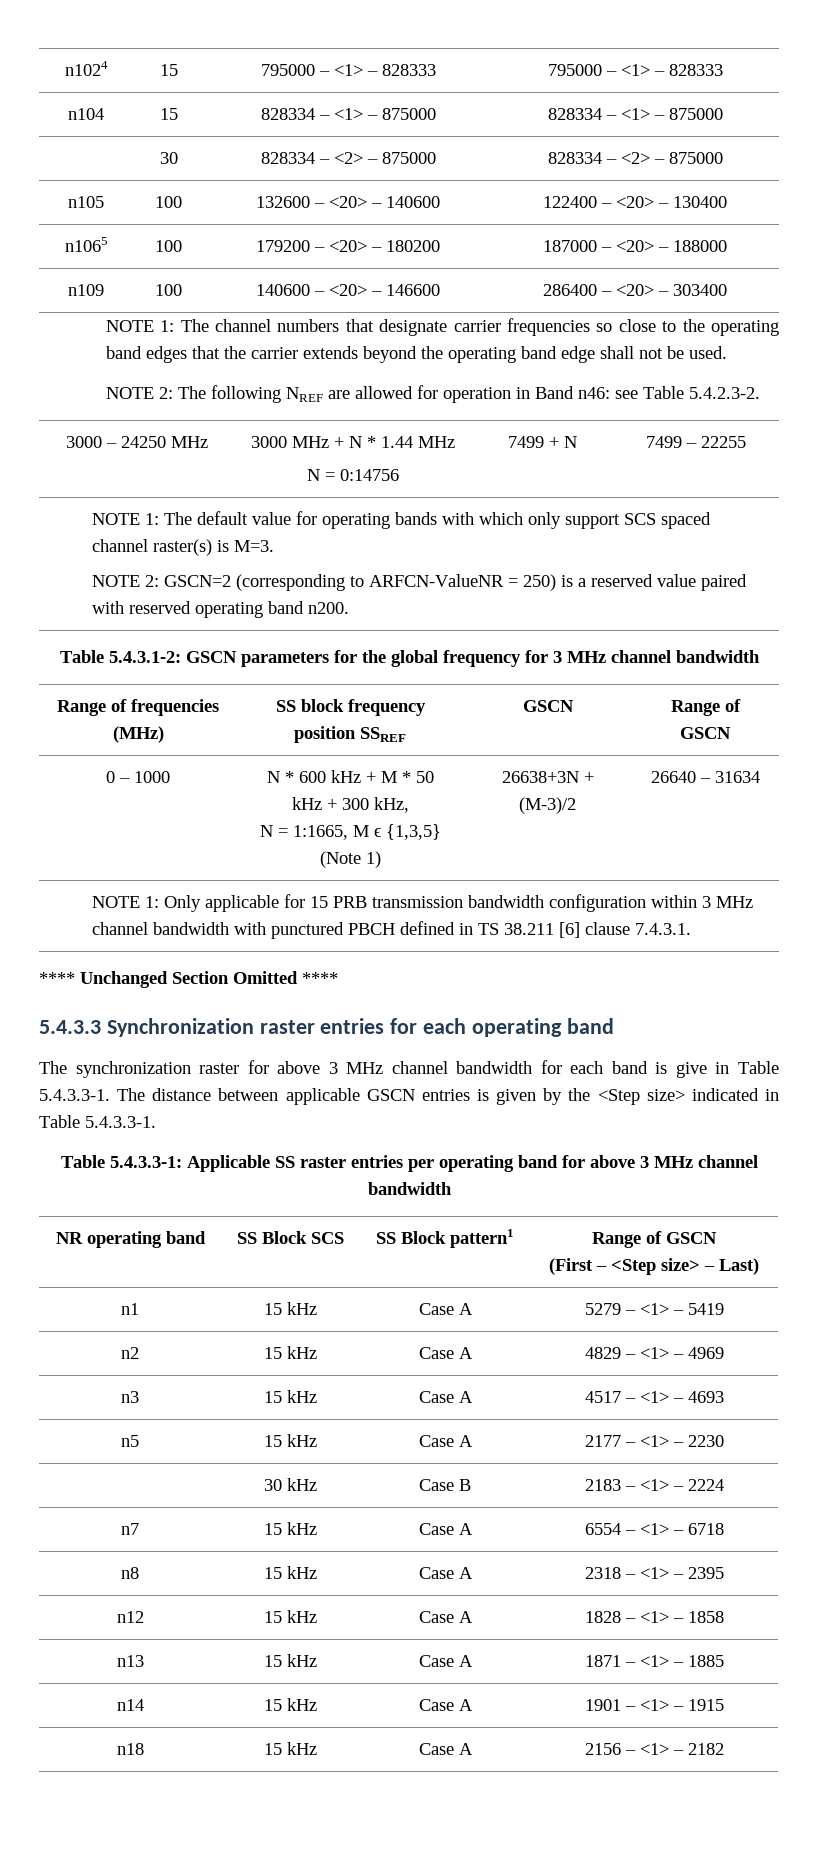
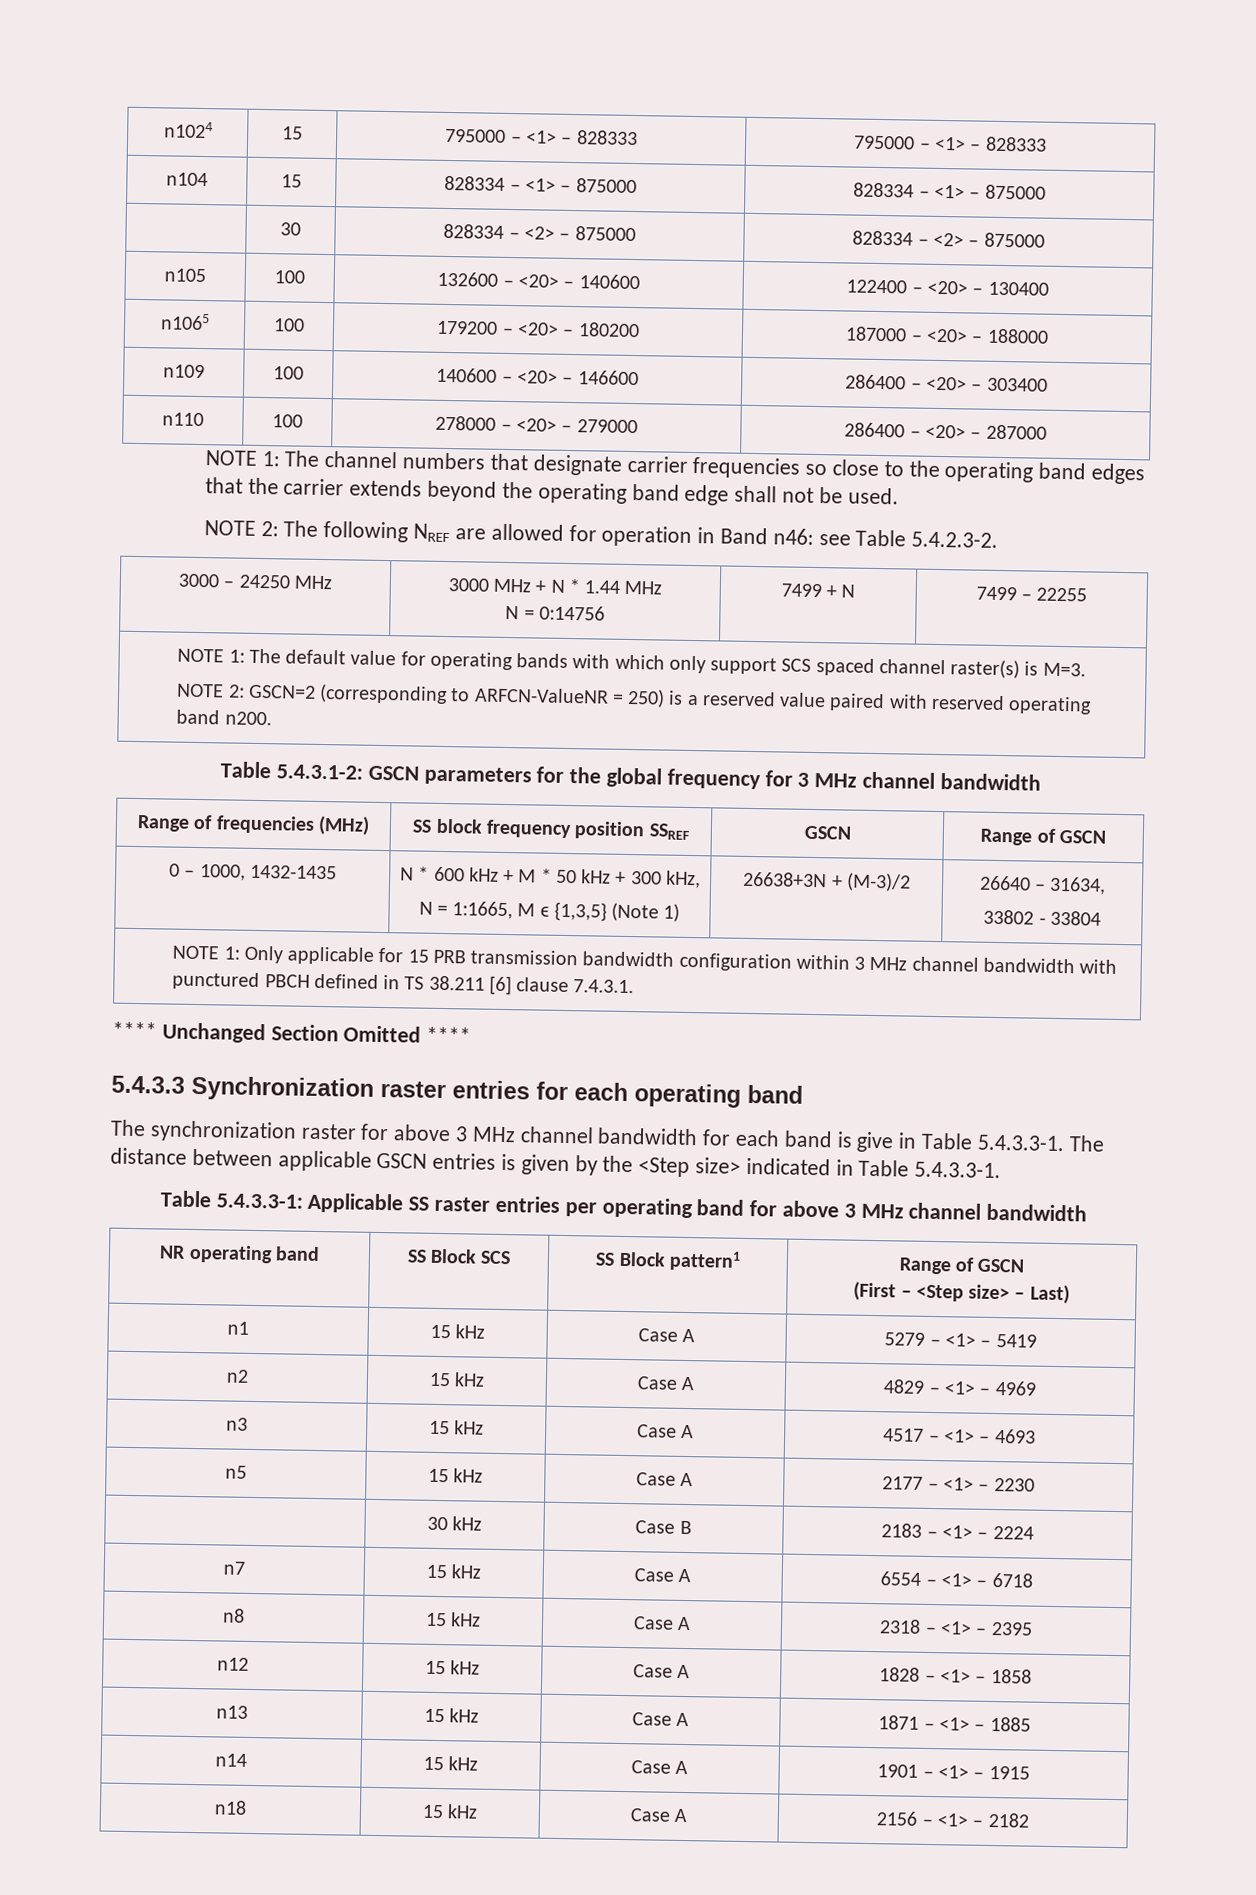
(727, 290) none -> [162,412,204,427] [272,414,303,428] [435,415,638,434] [844,422,1047,440] // n110 | 100 | 278000 – <20> – 279000 | 286400 – <20> – 287000
[134,771,170,783] 1000 -> [199,864,337,881] 1000, 1432-1435
[714,771,760,783] 31634 -> [1049,876,1107,895] [983,909,1101,926] 31634, // 33802 - 33804

